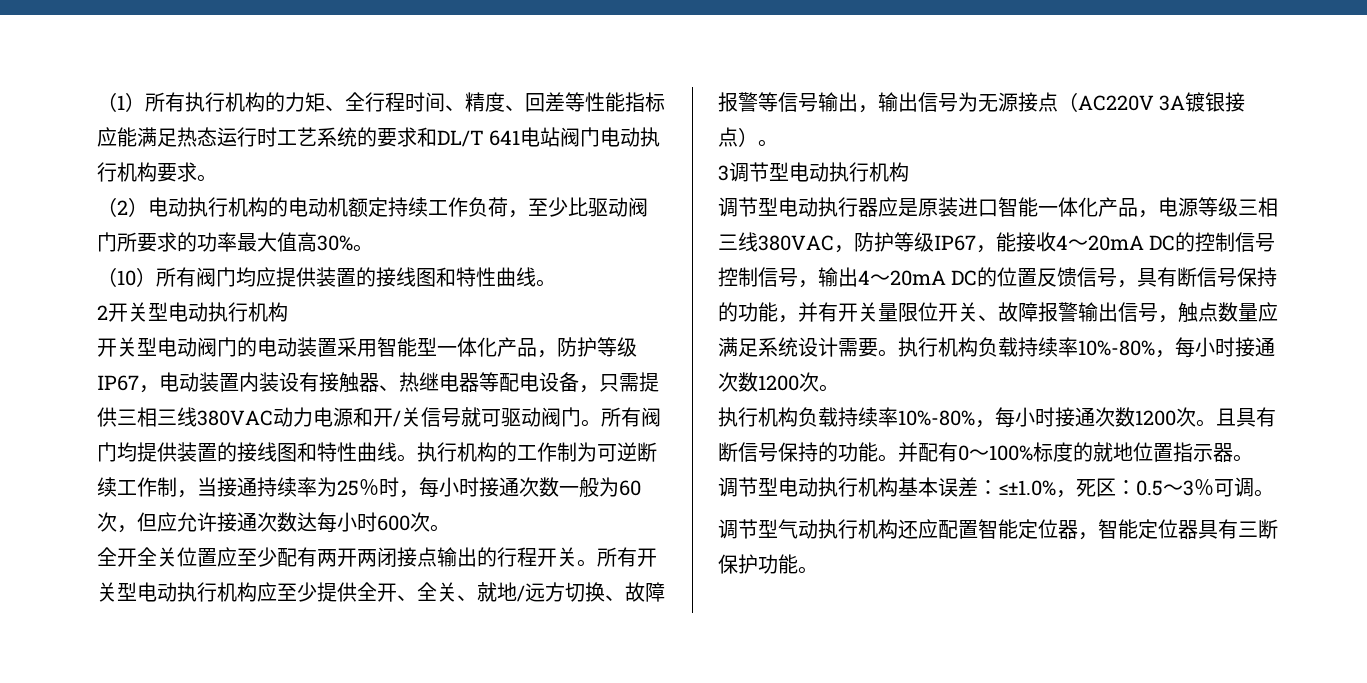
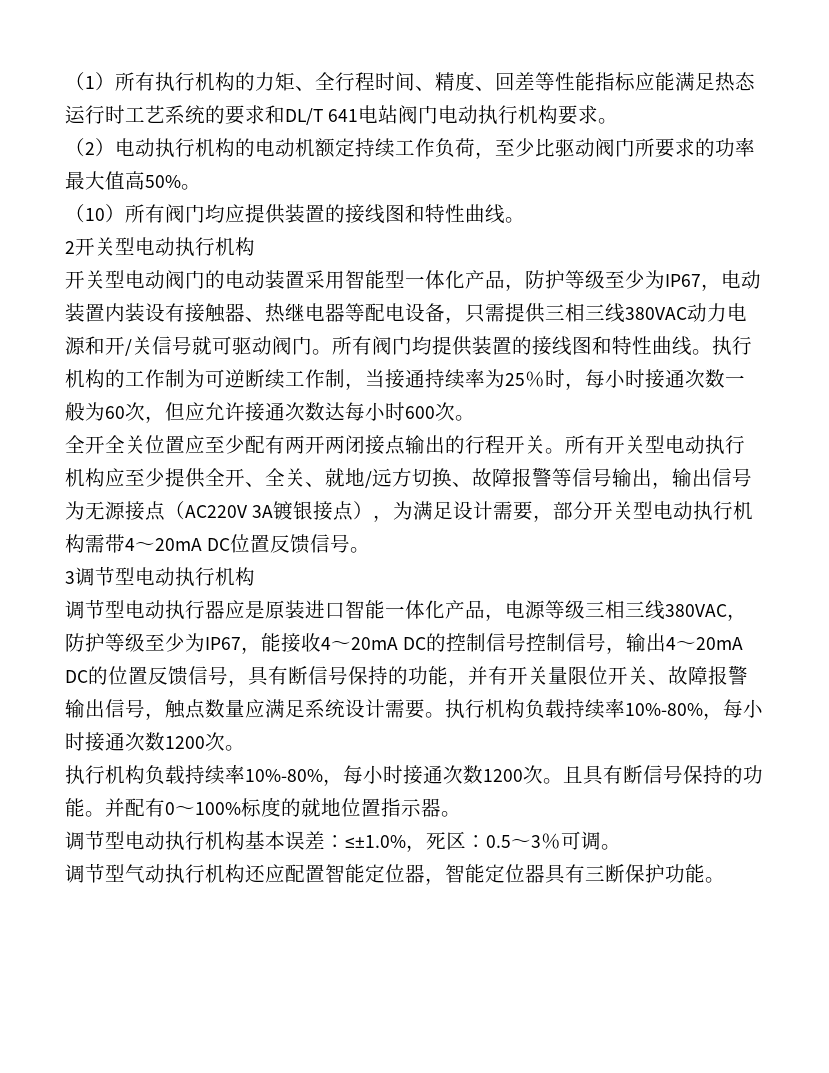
[317,235,353,251] 30% -> [145,175,181,188] 50%
(637, 347) none -> [605,270,665,289] 至少为
(758, 137) none -> [373,501,754,522] [65,534,351,554] ，为满足设计需要，部分开关型电动执行机构需带4～20mA DC位置反馈信号
(934, 242) none -> [145,633,205,652] 至少为

